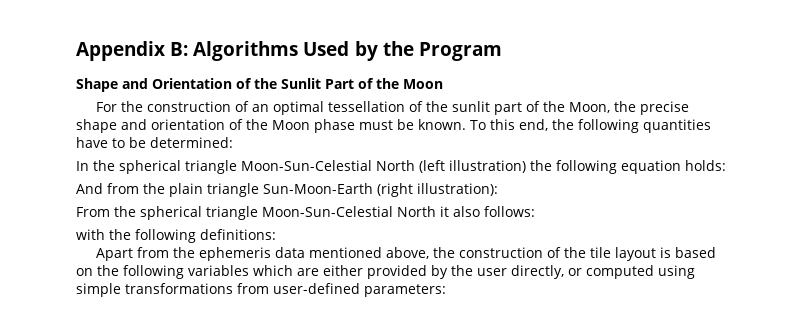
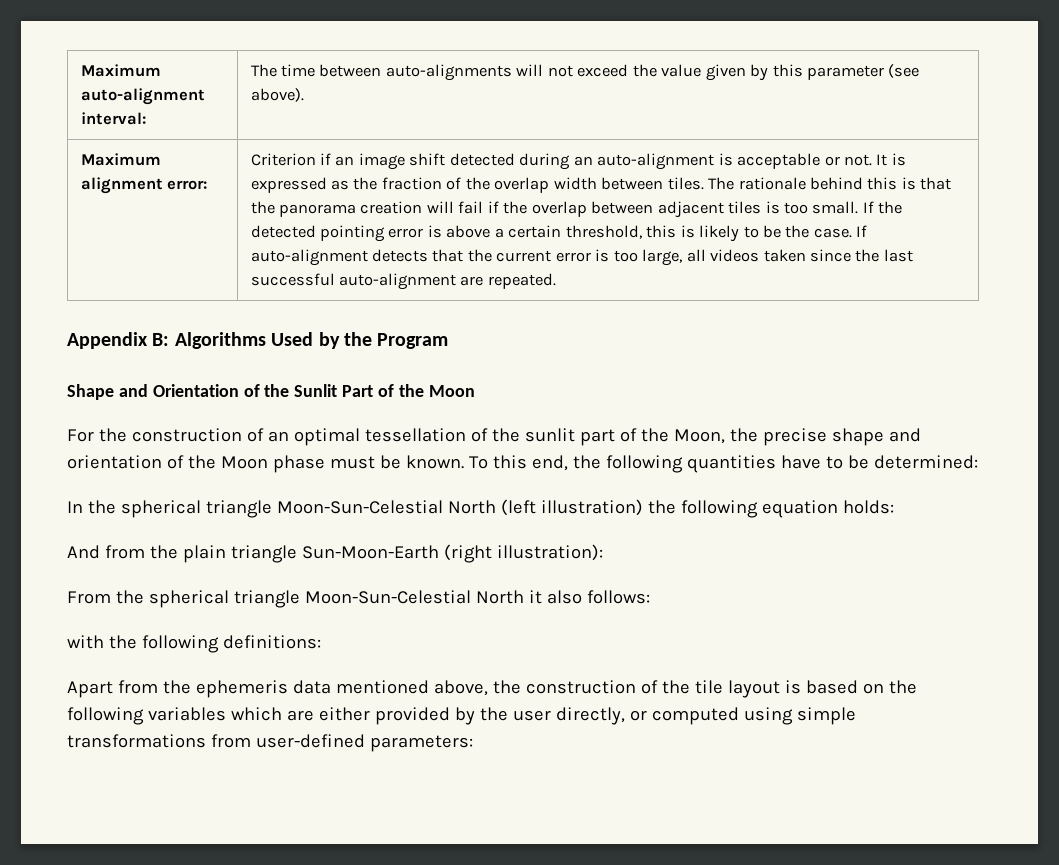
(76, 51) none -> [80,64,161,77] [80,88,205,105] [80,112,146,125] [250,64,920,81] [250,88,304,102] [80,153,161,166] [80,177,208,194] [250,153,906,170] [250,177,952,193] [250,201,903,218] [250,225,868,242] [250,249,913,266] [250,273,556,290] Maximum auto-alignment interval: | The time between auto-alignments will not exceed the value given by this parameter (see above). // Maximum alignment error: | Criterion if an image shift detected during an auto-alignment is acceptable or not. It is expressed as the fraction of the overlap width between tiles. The rationale behind this is that the panorama creation will fail if the overlap between adjacent tiles is too small. If the detected pointing error is above a certain threshold, this is likely to be the case. If auto-alignment detects that the current error is too large, all videos taken since the last successful auto-alignment are repeated. //

